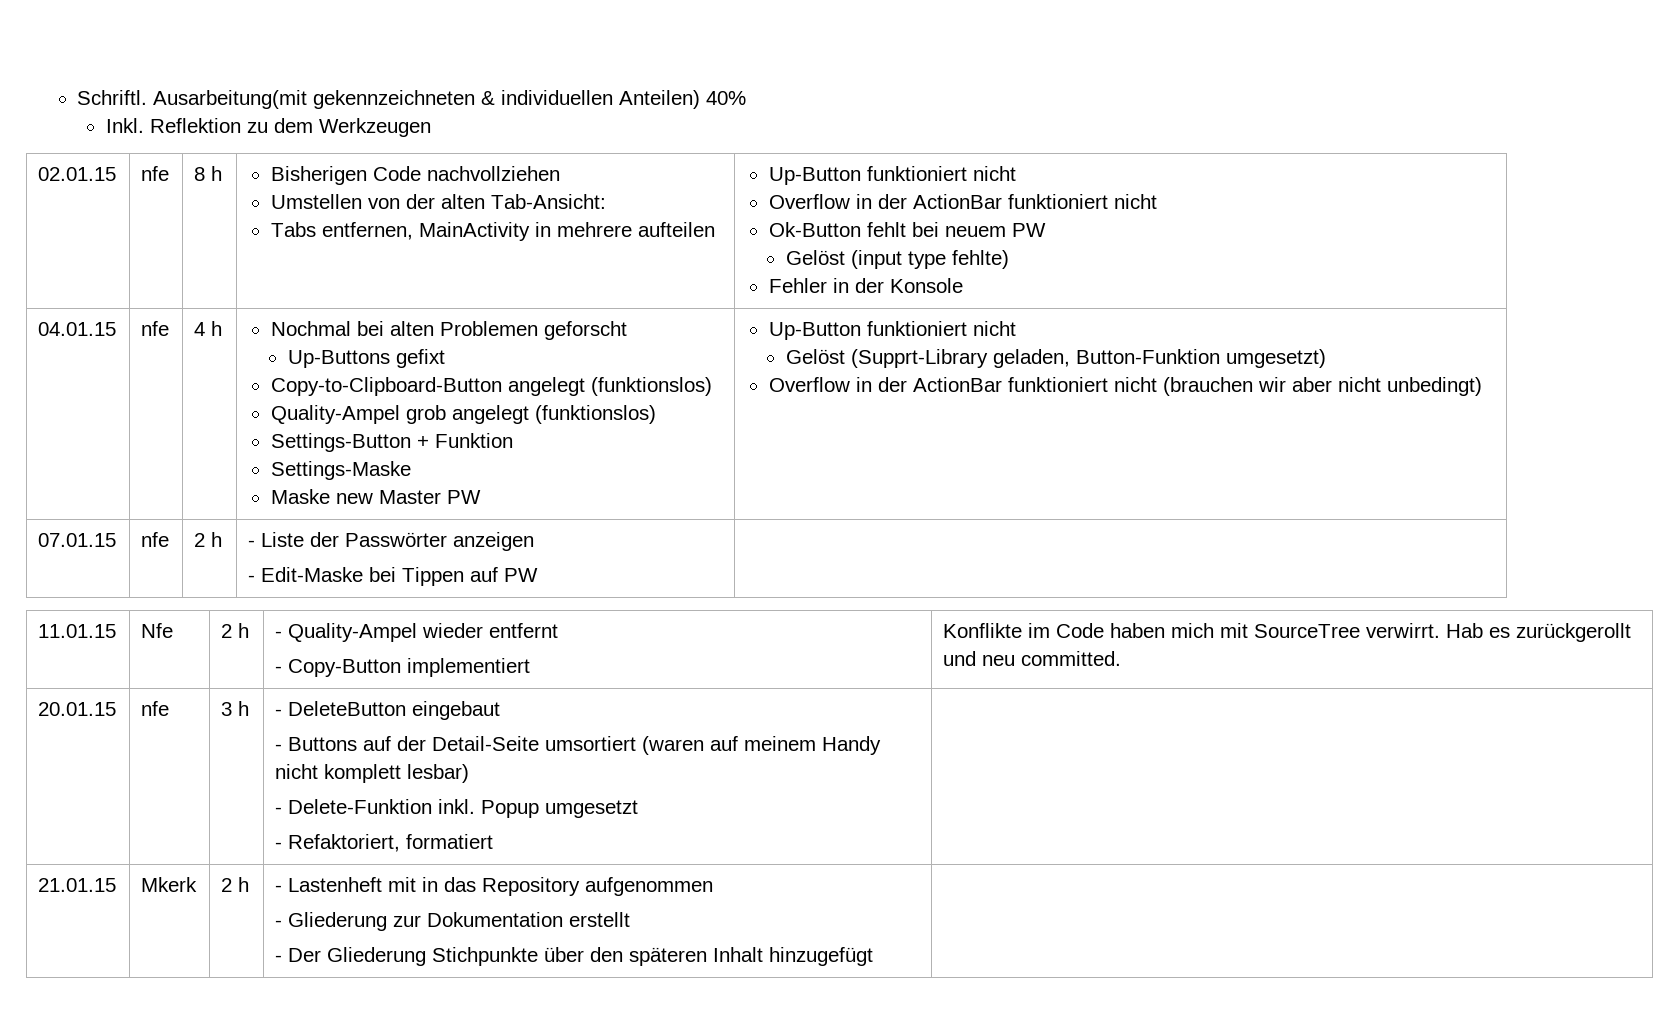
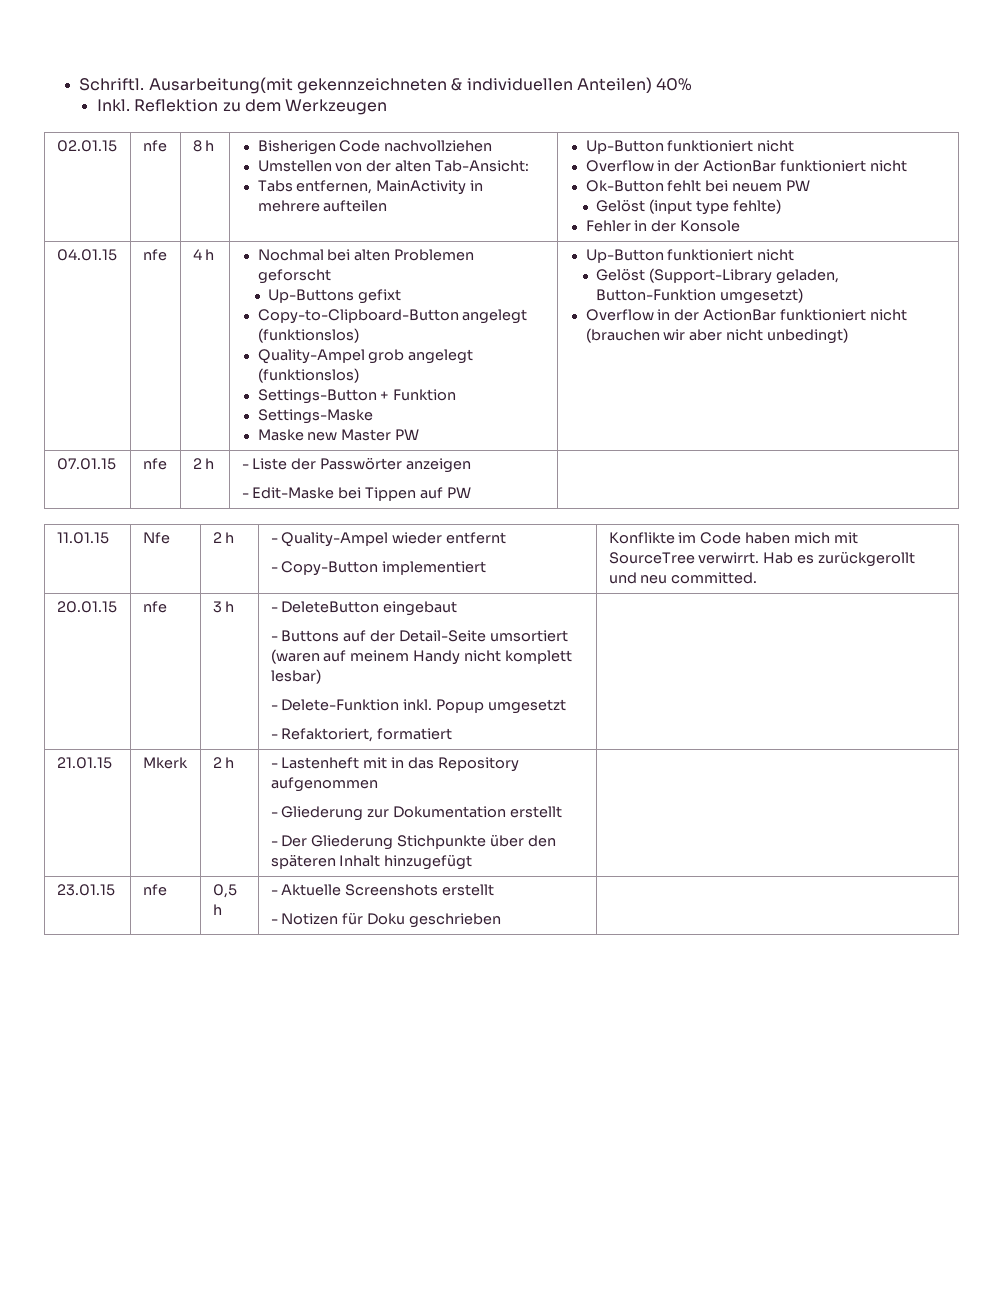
[850,349,988,368] (Supprt-Library -> [648,268,772,284] (Support-Library
(874, 956) none -> [56,884,115,896] [142,884,167,896] [212,884,237,898] [212,904,222,915] [270,884,495,896] [270,912,502,928] // 23.01.15 | nfe | 0,5 h | - Aktuelle Screenshots erstellt // - Notizen für Doku geschrieben |

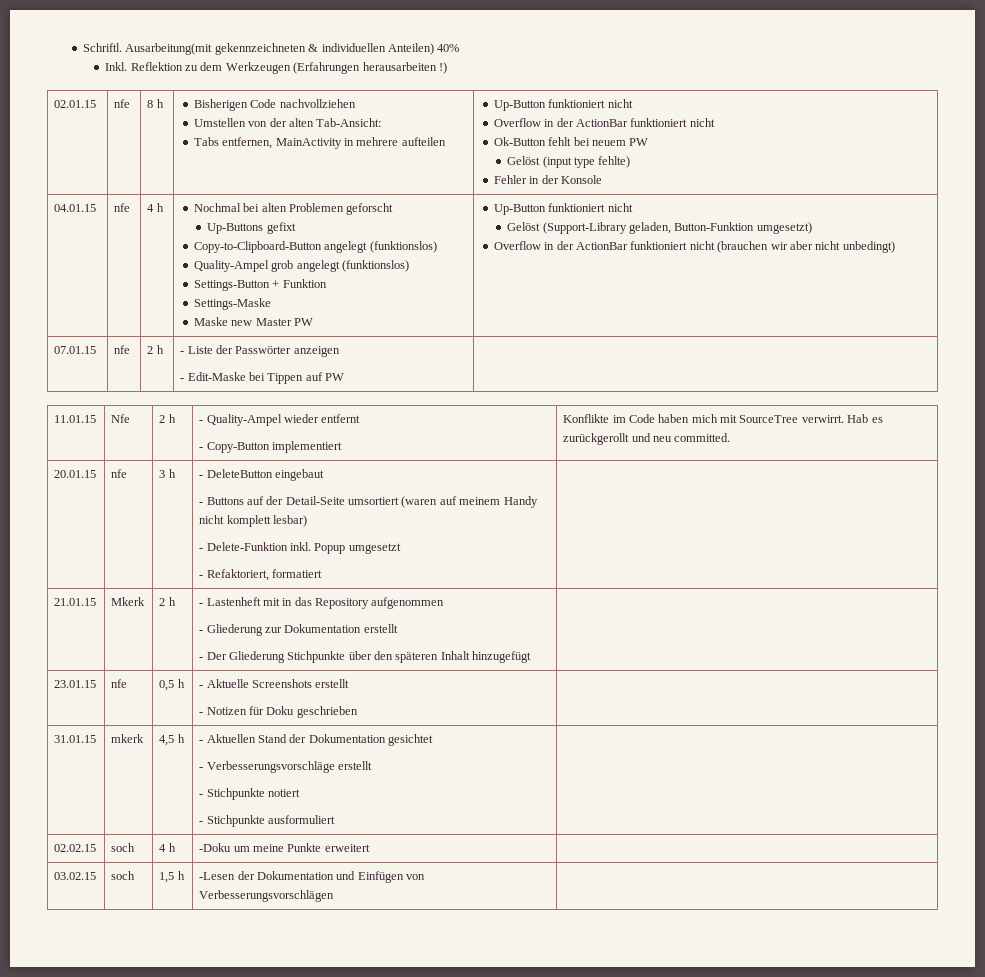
(388, 107) none -> [293,62,447,74] (Erfahrungen herausarbeiten !)
(502, 920) none -> [54,735,97,743] [111,734,145,743] [159,734,185,746] [199,734,434,746] [199,761,372,773] [199,788,300,800] [199,815,335,827] [54,844,97,852] [111,843,136,852] [159,843,176,852] [199,843,370,852] [54,872,97,880] [111,871,136,880] [159,871,185,883] [199,871,426,883] [199,890,335,902] // 31.01.15 | mkerk | 4,5 h | - Aktuellen Stand der Dokumentation gesichtet // - Verbesserungsvorschläge erstellt // - Stichpunkte notiert // - Stichpunkte ausformuliert | // 02.02.15 | soch | 4 h | -Doku um meine Punkte erweitert | // 03.02.15 | soch | 1,5 h | -Lesen der Dokumentation und Einfügen von Verbesserungsvorschlägen |

